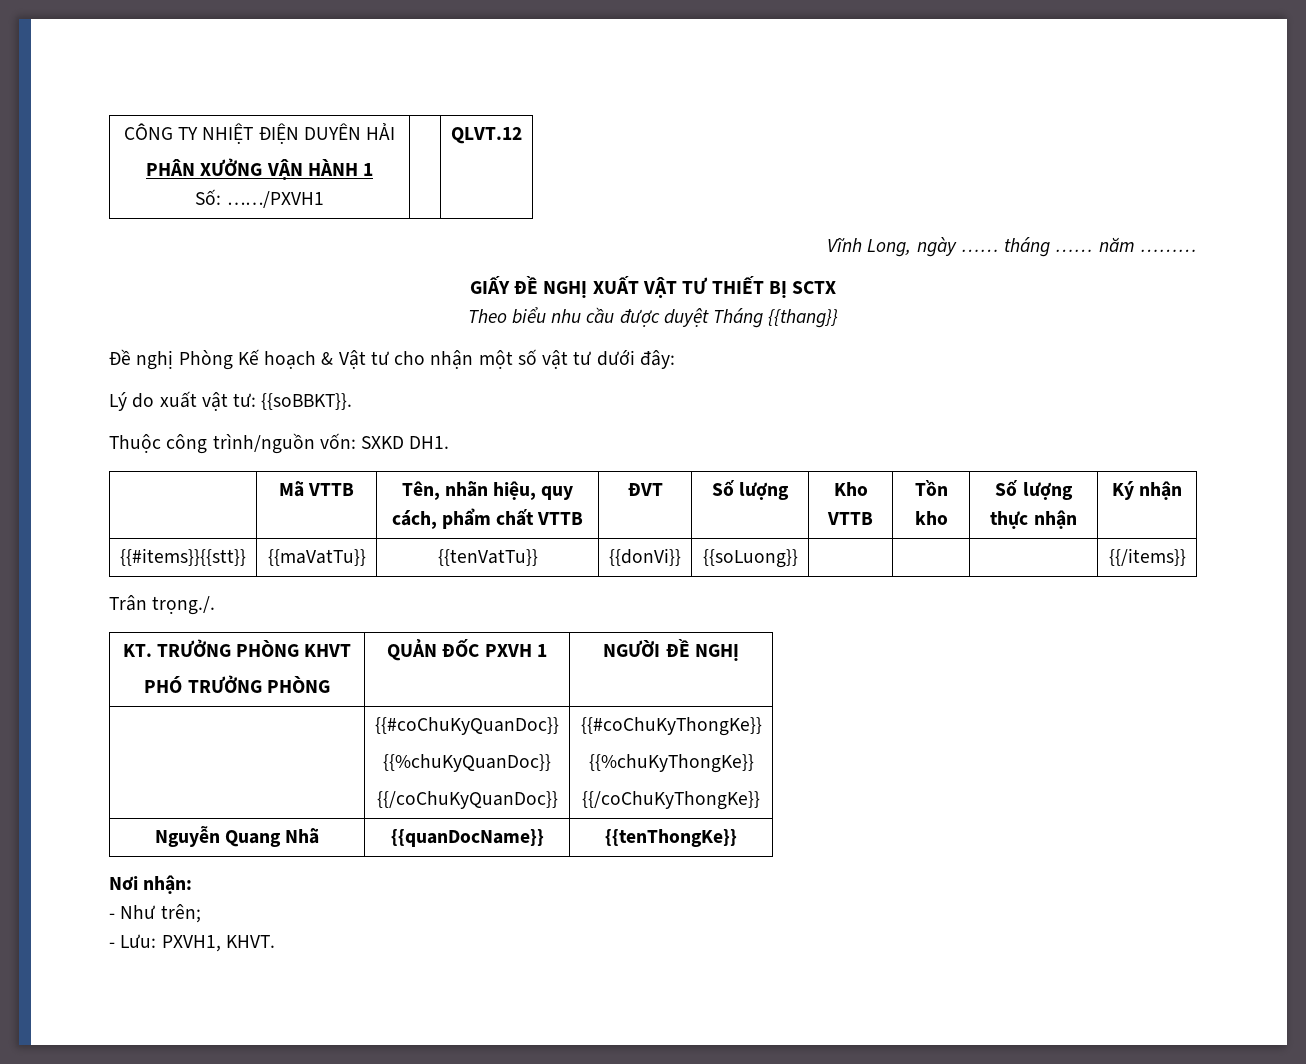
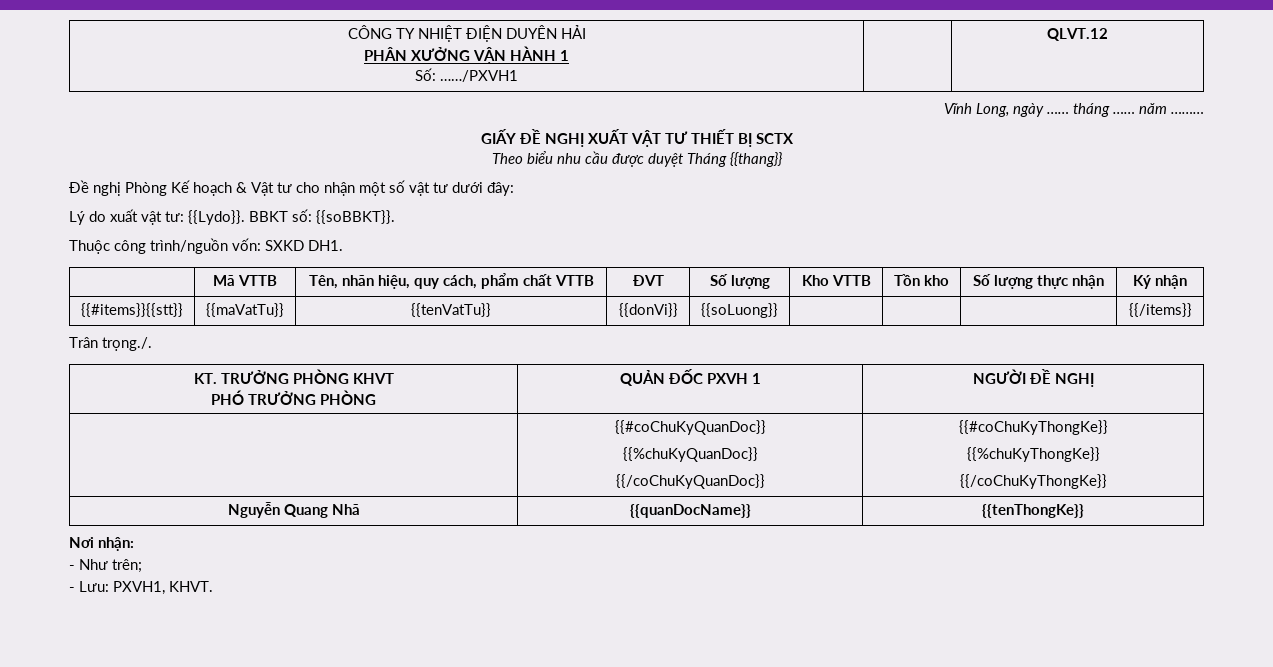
(257, 400) none -> [188,209,312,225] {{Lydo}}. BBKT số:

